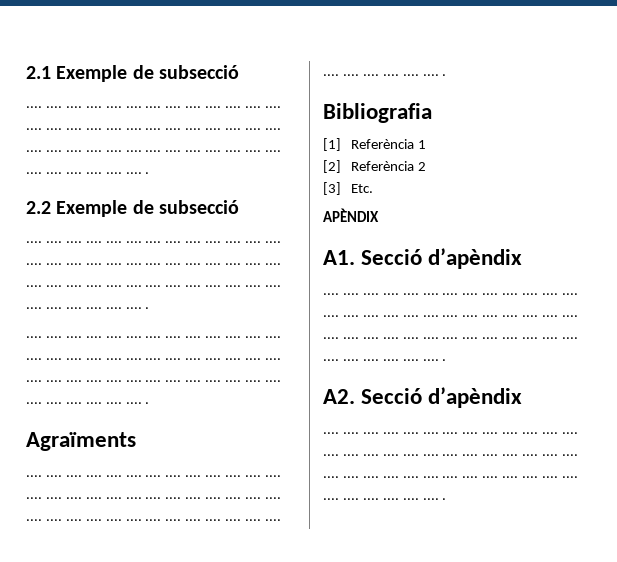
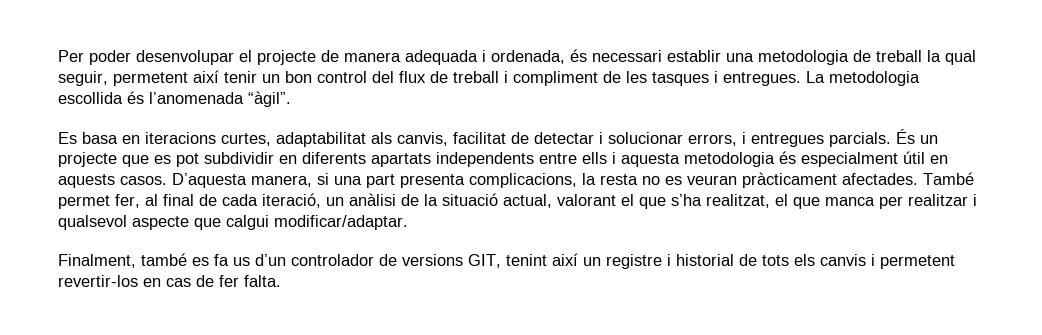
[26,65,239,82] [26,106,281,108] [26,128,281,130] [26,150,281,152] [26,172,150,174] [26,200,239,217] [26,241,281,243] [26,263,281,265] [26,285,281,287] [26,307,150,309] [26,336,281,338] [26,358,281,360] [26,380,281,382] [26,402,150,404] [26,432,136,451] [26,475,281,477] [26,497,281,499] [26,519,281,521] [323,74,447,76] [323,103,432,123] [323,138,426,151] [323,160,426,173] [323,182,373,195] [323,208,379,222] [323,248,523,269] [323,293,578,295] [323,315,578,317] [323,337,578,339] [323,359,447,361] [323,387,523,408] [323,432,578,434] [323,454,578,456] [323,476,578,478] [323,498,447,500] 2.1 Exemple de subsecció // .... .... .... .... .... .... .... .... .... .... .... .... .... .... .... .... .... .... .... .... .... .... .... .... .... .... .... .... .... .... .... .... .... .... .... .... .... .... .... .... .... .... .... .... .... . // 2.2 Exemple de subsecció // .... .... .... .... .... .... .... .... .... .... .... .... .... .... .... .... .... .... .... .... .... .... .... .... .... .... .... .... .... .... .... .... .... .... .... .... .... .... .... .... .... .... .... .... .... . // .... .... .... .... .... .... .... .... .... .... .... .... .... .... .... .... .... .... .... .... .... .... .... .... .... .... .... .... .... .... .... .... .... .... .... .... .... .... .... .... .... .... .... .... .... . // Agraïments // .... .... .... .... .... .... .... .... .... .... .... .... .... .... .... .... .... .... .... .... .... .... .... .... .... .... .... .... .... .... .... .... .... .... .... .... .... .... .... .... .... .... .... .... .... . // Bibliografia // [1] Referència 1 // [2] Referència 2 // [3] Etc. // APÈNDIX // A1. Secció d’apèndix // .... .... .... .... .... .... .... .... .... .... .... .... .... .... .... .... .... .... .... .... .... .... .... .... .... .... .... .... .... .... .... .... .... .... .... .... .... .... .... .... .... .... .... .... .... . // A2. Secció d’apèndix // .... .... .... .... .... .... .... .... .... .... .... .... .... .... .... .... .... .... .... .... .... .... .... .... .... .... .... .... .... .... .... .... .... .... .... .... .... .... .... .... .... .... .... .... .... . -> [58,49,976,65] [58,70,920,86] [58,91,291,107] [58,129,938,147] [58,151,948,167] [58,172,974,188] [58,193,977,209] [58,215,408,230] [58,253,955,269] [58,275,281,287] Per poder desenvolupar el projecte de manera adequada i ordenada, és necessari establir una metodologia de treball la qual seguir, permetent així tenir un bon control del flux de treball i compliment de les tasques i entregues. La metodologia escollida és l’anomenada “àgil”. // Es basa en iteracions curtes, adaptabilitat als canvis, facilitat de detectar i solucionar errors, i entregues parcials. És un projecte que es pot subdividir en diferents apartats independents entre ells i aquesta metodologia és especialment útil en aquests casos. D’aquesta manera, si una part presenta complicacions, la resta no es veuran pràcticament afectades. També permet fer, al final de cada iteració, un anàlisi de la situació actual, valorant el que s’ha realitzat, el que manca per realitzar i qualsevol aspecte que calgui modificar/adaptar. // Finalment, també es fa us d’un controlador de versions GIT, tenint així un registre i historial de tots els canvis i permetent revertir-los en cas de fer falta.

